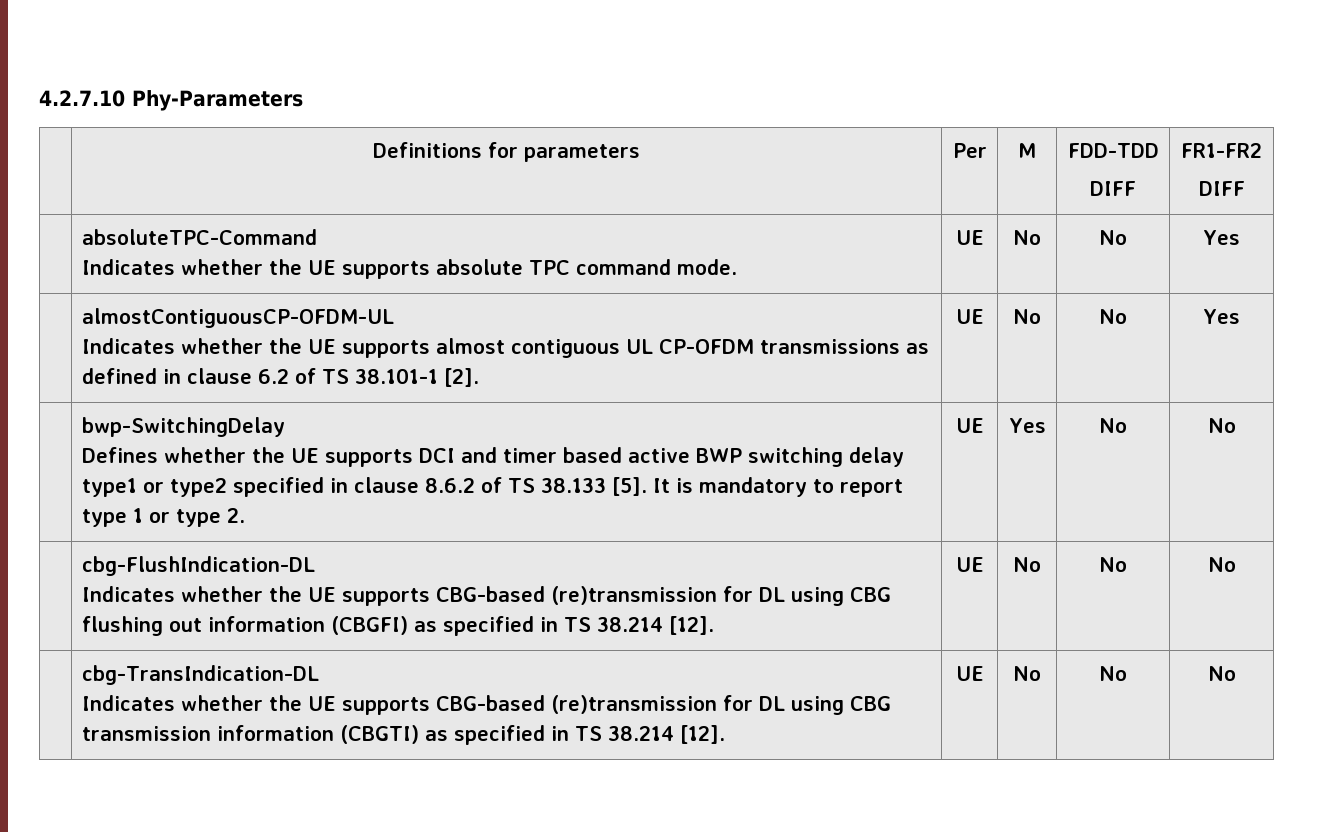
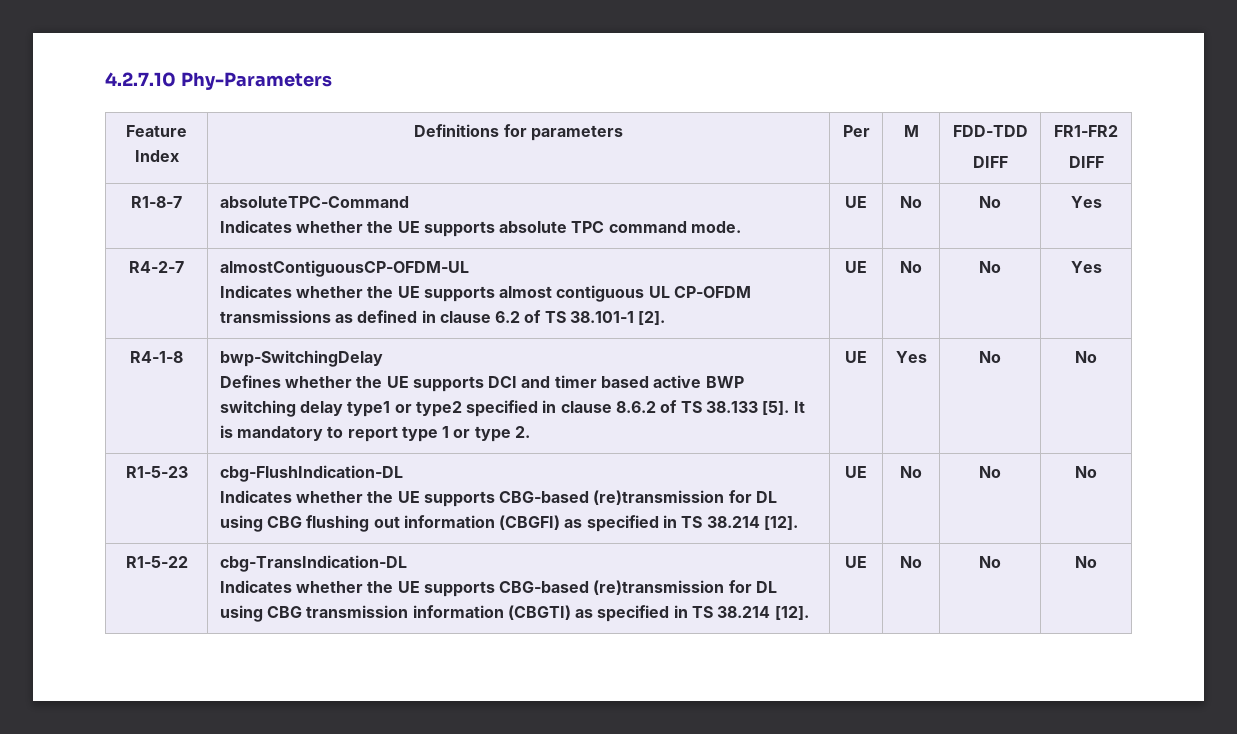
(303, 100) none -> [126,125,187,137] [134,150,179,162] Feature Index
(1245, 188) none -> [131,196,182,208] R1-8-7
(1241, 237) none -> [129,261,184,273] R4-2-7
(1241, 316) none -> [130,351,183,363] R4-1-8
(1236, 425) none -> [125,466,188,478] R1-5-23
(1236, 564) none -> [125,556,188,568] R1-5-22

